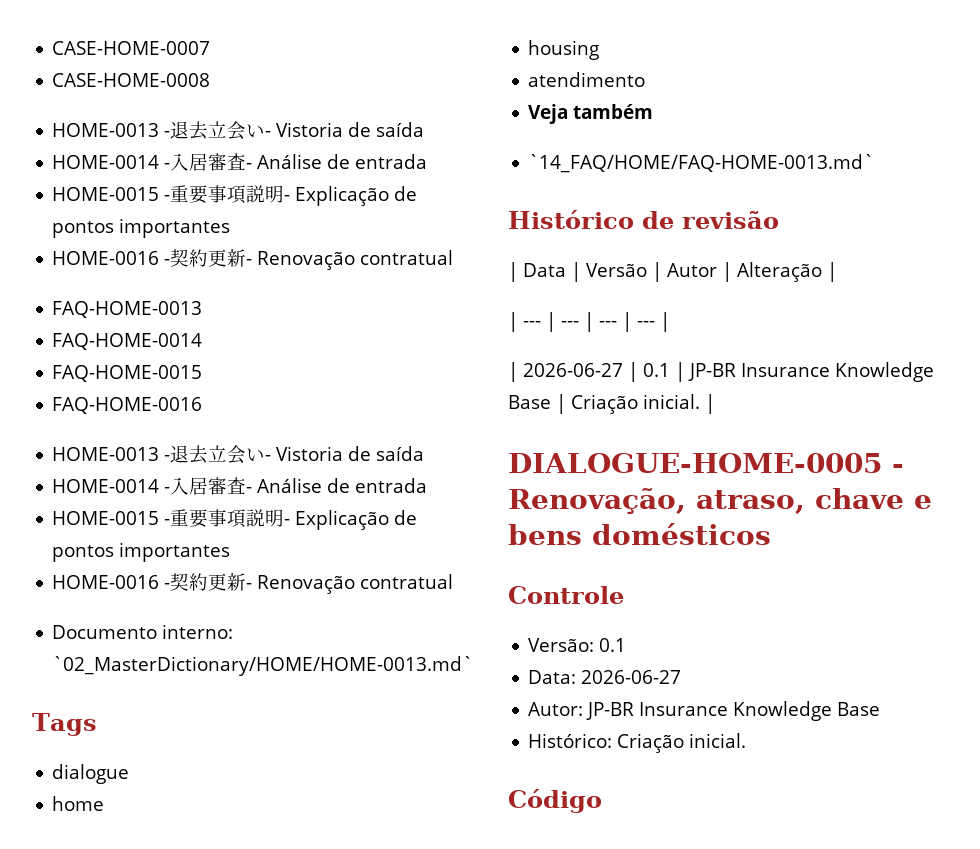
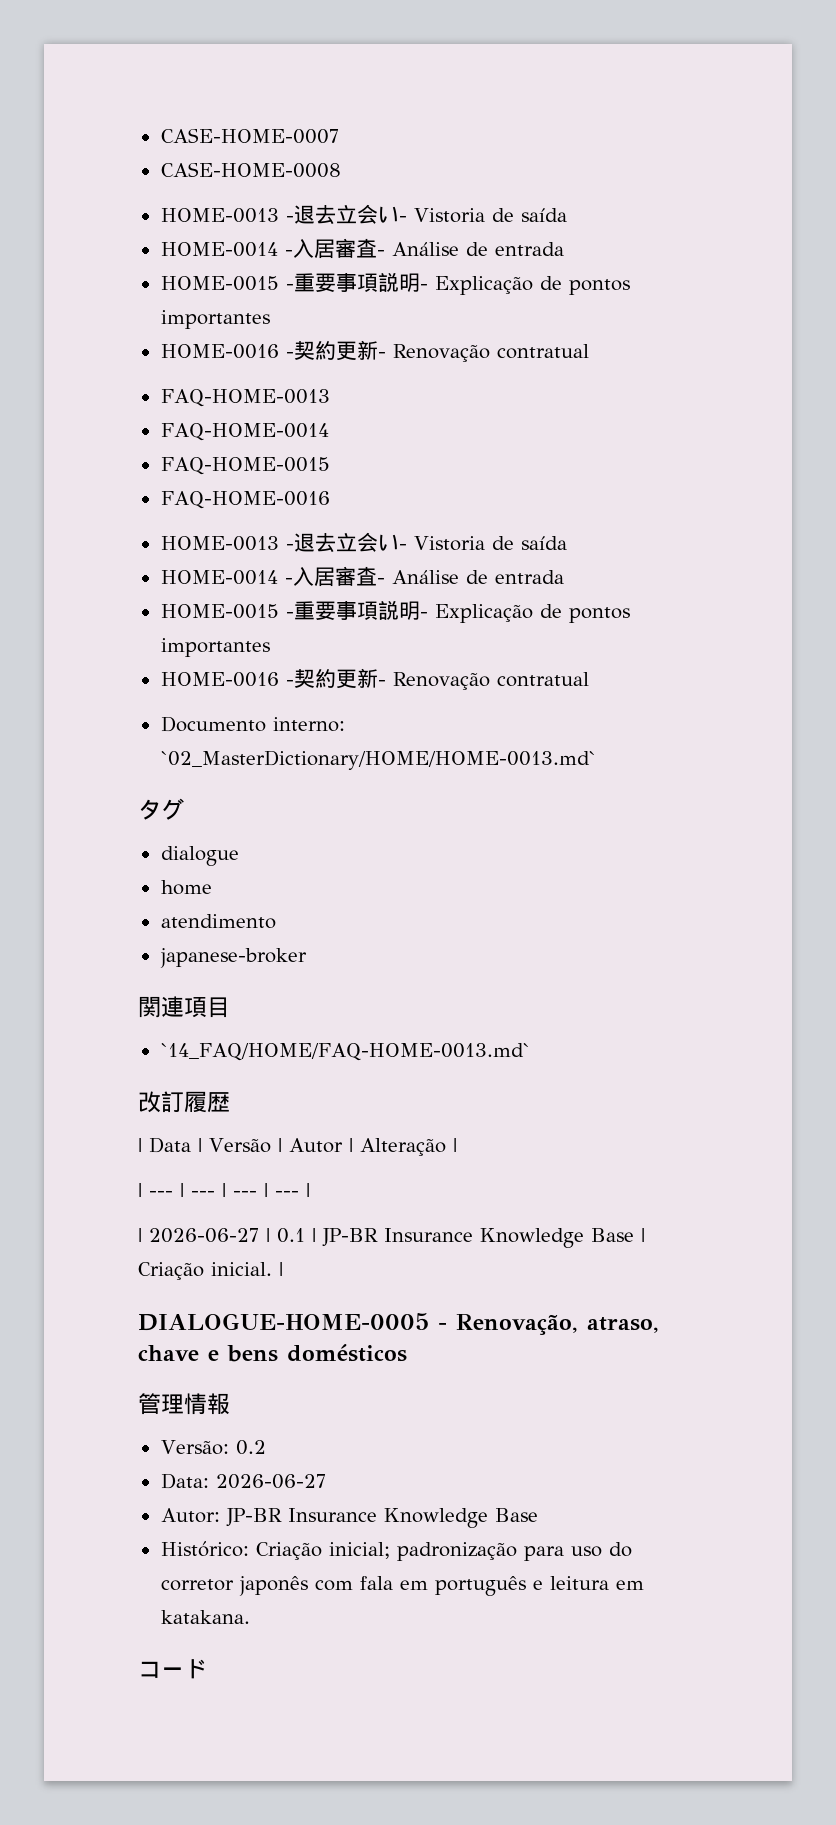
[32,713,97,736] Tags -> [138,798,184,820] タグ
[528,40,600,60] // housing -> (212, 887) none
[528,104,654,124] [528,154,875,173] [508,210,779,229] Veja também // `14_FAQ/HOME/FAQ-HOME-0013.md` // Histórico de revisão -> [159,948,307,968] [138,996,230,1018] [160,1043,530,1061] [138,1091,230,1113] japanese-broker // 関連項目 // `14_FAQ/HOME/FAQ-HOME-0013.md` // 改訂履歴
[508,586,624,604] Controle -> [138,1393,230,1415] 管理情報
[599,638,627,652] 0.1 -> [235,1440,266,1455] 0.2
[689,733,747,748] [508,789,602,813] inicial. // Código -> [328,1542,632,1561] [160,1576,644,1596] [160,1610,250,1624] [138,1659,207,1679] inicial; padronização para uso do corretor japonês com fala em português e leitura em katakana. // コード

